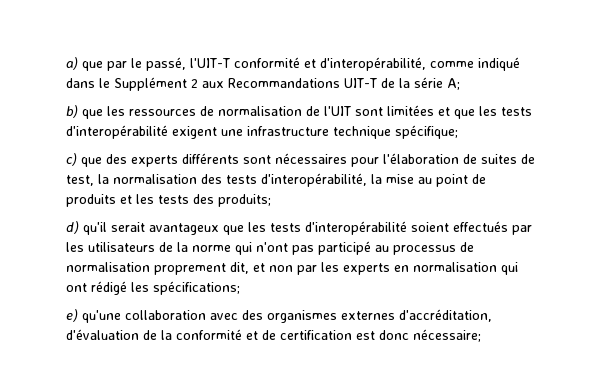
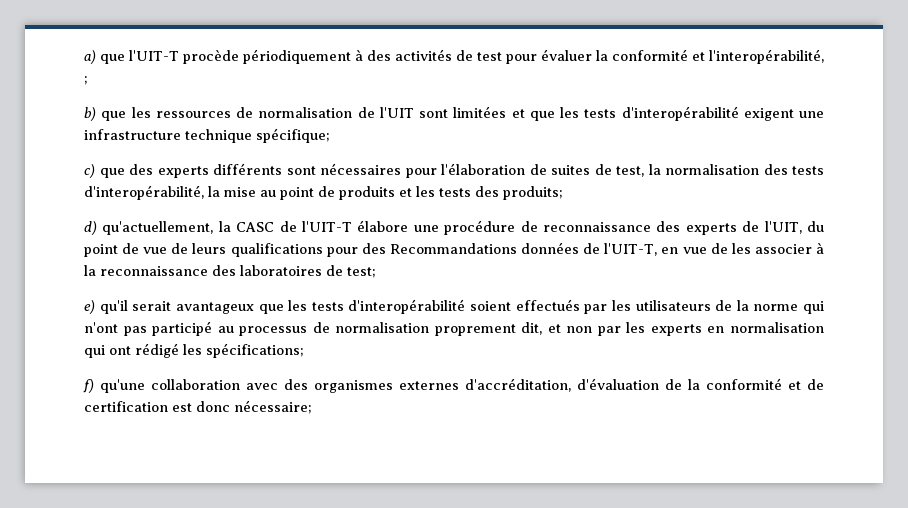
[107,57,520,71] [66,77,460,91] par le passé, l'UIT-T conformité et d'interopérabilité, comme indiqué dans le Supplément 2 aux Recommandations UIT-T de la série A; -> [129,49,824,64] [84,76,88,85] l'UIT-T procède périodiquement à des activités de test pour évaluer la conformité et l'interopérabilité, ;
(79, 227) none -> [102,220,824,235] [84,242,825,257] [84,265,376,278] [84,300,95,314] qu'actuellement, la CASC de l'UIT-T élabore une procédure de reconnaissance des experts de l'UIT, du point de vue de leurs qualifications pour des Recommandations données de l'UIT-T, en vue de les associer à la reconnaissance des laboratoires de test; // e)
[66,309,78,322] e) -> [83,379,94,393] f)

